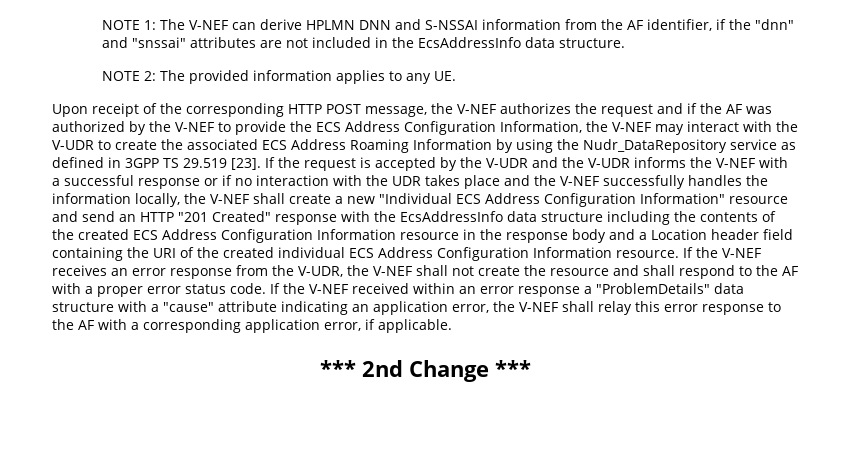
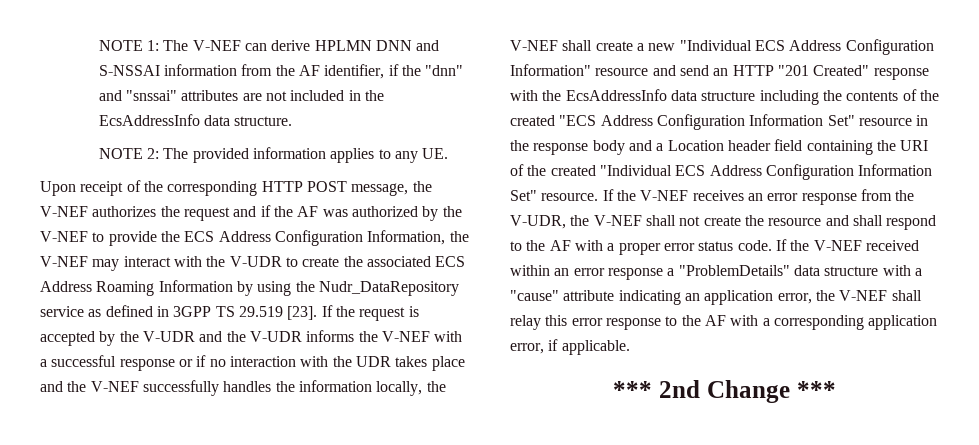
[133,229,396,243] ECS Address Configuration Information -> [559,114,855,130] "ECS Address Configuration Information Set"
[278,247,612,261] individual ECS Address Configuration Information -> [599,164,933,180] [510,190,537,201] "Individual ECS Address Configuration Information Set"

